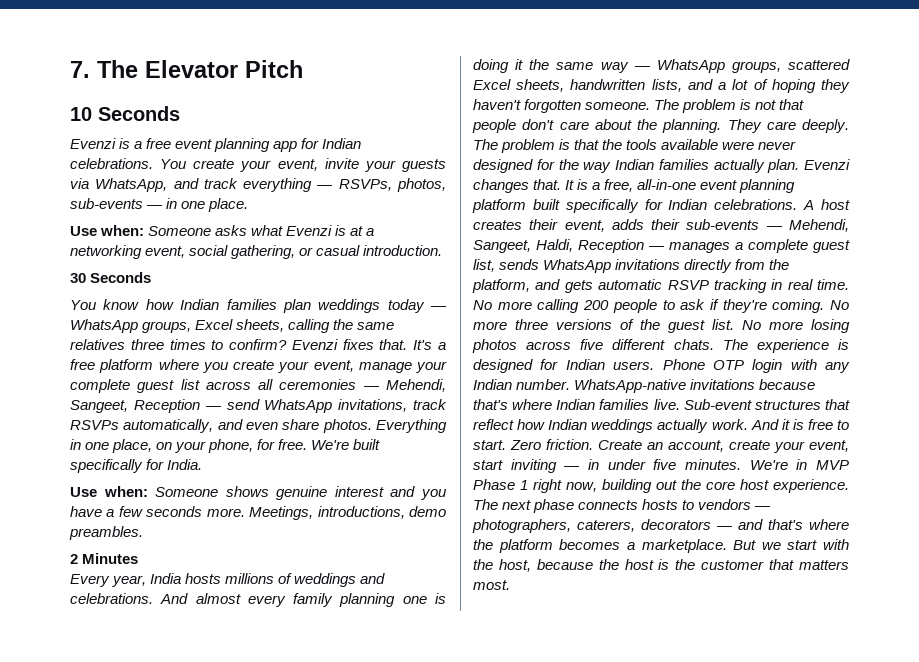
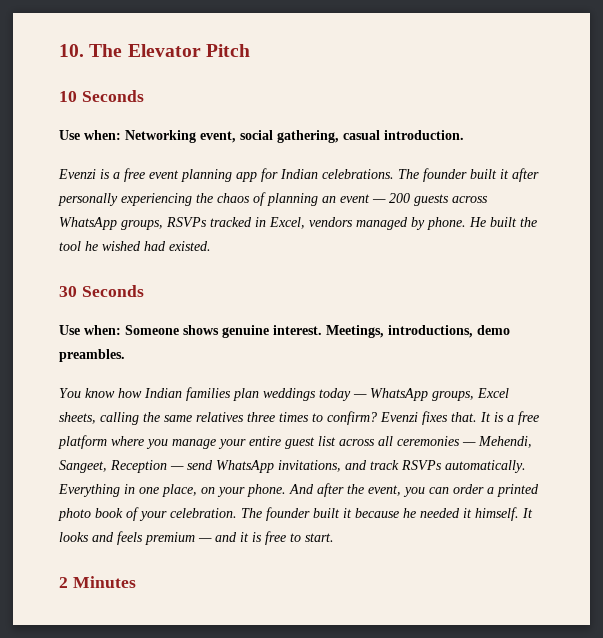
[70,61,90,78] 7. -> [59,44,84,57] 10.
(180, 113) none -> [59,130,464,143] // Use when: Networking event, social gathering, casual introduction.
[160,158,447,172] [70,178,446,192] [70,198,249,212] [70,225,375,236] [70,245,443,259] [70,272,152,283] You create your event, invite your guests via WhatsApp, and track everything — RSVPs, photos, sub-events — in one place. // Use when: Someone asks what Evenzi is at a networking event, social gathering, or casual introduction. // 30 Seconds -> [398,168,539,182] [58,192,488,206] [59,217,537,230] [59,241,211,251] [59,285,144,297] [59,325,510,338] [59,349,125,362] The founder built it after personally experiencing the chaos of planning an event — 200 guests across WhatsApp groups, RSVPs tracked in Excel, vendors managed by phone. He built the tool he wished had existed. // 30 Seconds // Use when: Someone shows genuine interest. Meetings, introductions, demo preambles.
[413,340,433,350] It's -> [480,412,504,422] It is
[233,360,354,373] create your event, -> (168, 444) none
[70,379,130,393] complete -> [249,436,281,446] entire
(408, 405) none -> [345,460,367,470] and
[123,419,372,433] automatically, and even share photos. -> [445,460,526,473] automatically.
[208,439,381,453] [70,459,203,473] [70,486,447,500] [70,506,447,520] [69,526,143,540] [70,553,139,564] [70,573,386,587] [70,593,446,607] [473,59,850,73] [473,79,850,93] [473,99,805,113] [472,119,849,133] [473,139,797,153] [473,159,850,173] [473,179,796,193] [472,199,851,213] [473,219,849,232] [473,239,850,253] [473,259,790,273] [472,279,849,293] [473,299,849,313] [473,319,850,333] [472,339,849,353] [473,359,850,373] [473,379,816,393] [473,399,850,410] [473,419,779,433] phone, for free. We're built specifically for India. // Use when: Someone shows genuine interest and you have a few seconds more. Meetings, introductions, demo preambles. // 2 Minutes // Every year, India hosts millions of weddings and celebrations. And almost every family planning one is doing it the same way — WhatsApp groups, scattered Excel sheets, handwritten lists, and a lot of hoping they haven't forgotten someone. The problem is not that people don't care about the planning. They care deeply. The problem is that the tools available were never designed for the way Indian families actually plan. Evenzi changes that. It is a free, all-in-one event planning platform built specifically for Indian celebrations. A host creates their event, adds their sub-events — Mehendi, Sangeet, Haldi, Reception — manages a complete guest list, sends WhatsApp invitations directly from the platform, and gets automatic RSVP tracking in real time. No more calling 200 people to ask if they're coming. No more three versions of the guest list. No more losing photos across five different chats. The experience is designed for Indian users. Phone OTP login with any Indian number. WhatsApp-native invitations because that's where Indian families live. Sub-event structures that reflect how Indian weddings actually work. And -> [247,483,539,497] [58,507,533,521] [59,531,237,545] phone. And after the event, you can order a printed photo book of your celebration. The founder built it because he needed it himself. It looks and feels premium — and
[510,439,849,453] [473,459,849,473] [473,479,849,493] [473,499,772,513] [472,519,849,533] [473,539,849,553] [473,559,849,572] [473,580,510,590] Zero friction. Create an account, create your event, start inviting — in under five minutes. We're in MVP Phase 1 right now, building out the core host experience. The next phase connects hosts to vendors — photographers, caterers, decorators — and that's where the platform becomes a marketplace. But we start with the host, because the host is the customer that matters most. -> [59,576,136,588] // 2 Minutes

